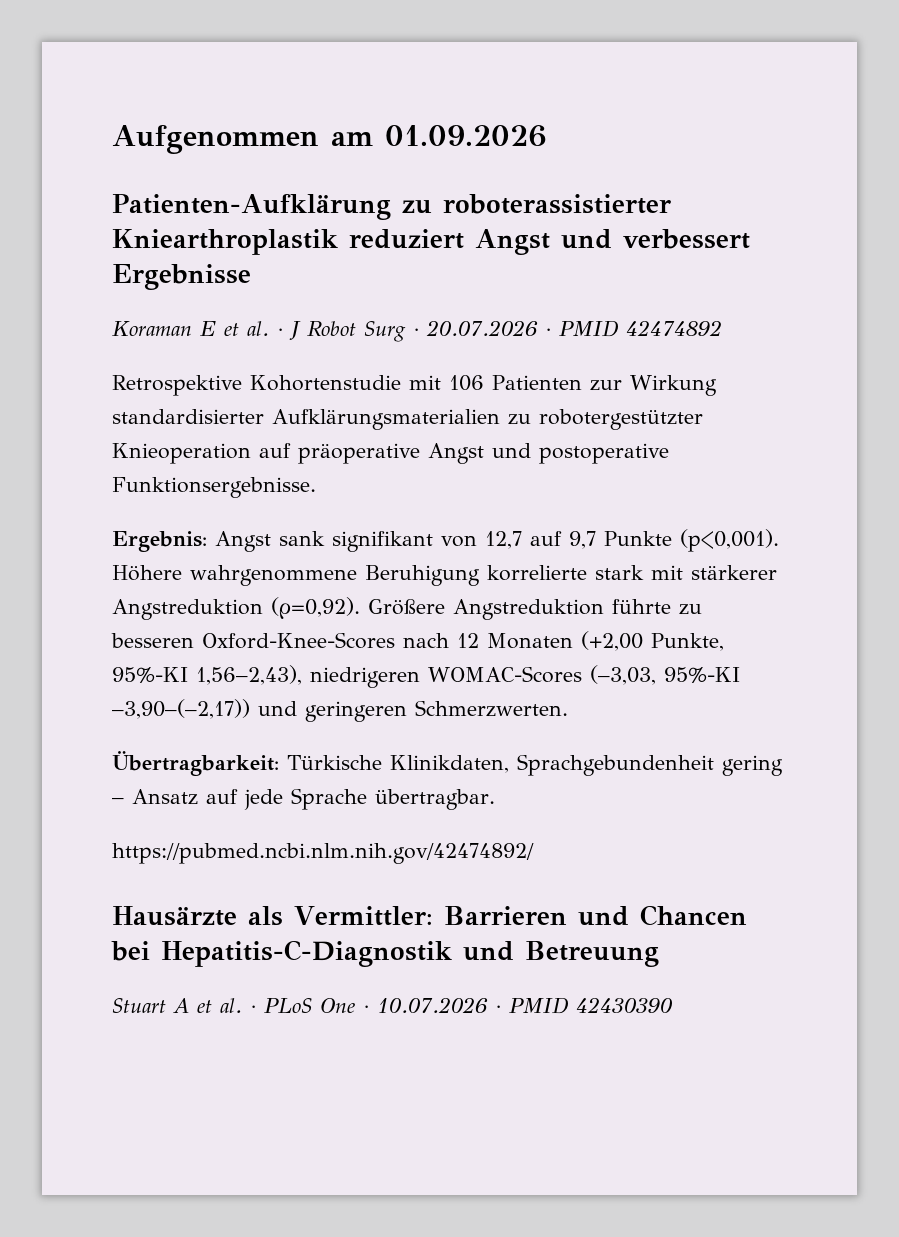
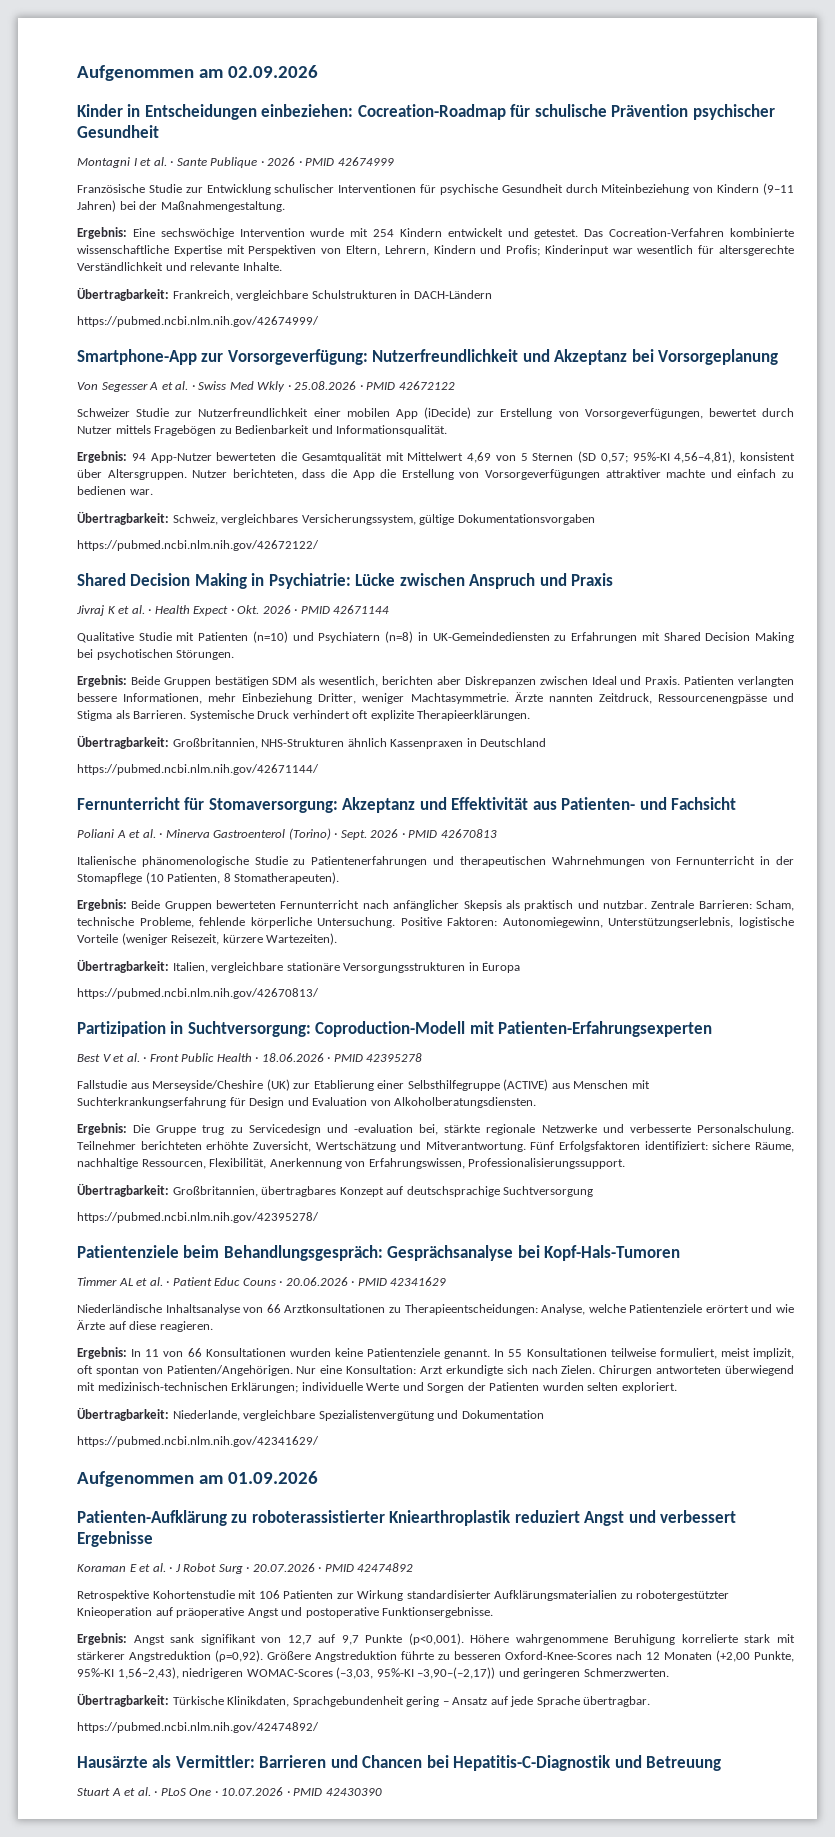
[112,125,373,154] Aufgenommen am -> [77,65,318,81] [77,104,775,120] [77,125,159,138] [77,157,394,168] [77,183,794,195] [77,200,285,212] [77,227,794,239] [77,245,795,256] [77,262,282,271] [77,287,492,301] [77,316,319,327] [77,349,779,365] [77,381,455,392] [77,407,794,419] [77,425,448,436] [77,451,795,463] [77,469,795,480] [77,486,153,495] [77,511,595,525] [77,540,319,551] [77,573,614,589] [76,605,390,616] [77,631,795,643] [77,649,235,660] [77,675,795,687] [77,692,794,704] [77,710,531,721] [77,735,547,749] [77,764,319,775] [77,797,737,813] [77,828,497,840] [77,856,795,867] [77,872,340,884] [77,899,794,911] [77,917,794,928] [77,933,338,945] [77,959,521,973] [77,988,319,999] [77,1021,713,1037] [77,1053,423,1062] [77,1079,650,1091] [77,1097,537,1108] [77,1123,794,1135] [77,1141,794,1152] [77,1158,626,1169] [77,1183,594,1197] [77,1212,319,1223] [77,1245,681,1261] [77,1277,447,1286] [77,1304,795,1315] [77,1320,213,1332] [77,1347,794,1359] [77,1365,794,1376] [77,1382,677,1393] [77,1407,544,1421] [77,1436,319,1447] [77,1471,223,1487] Aufgenommen am 02.09.2026 // Kinder in Entscheidungen einbeziehen: Cocreation-Roadmap für schulische Prävention psychischer Gesundheit // Montagni I et al. · Sante Publique · 2026 · PMID 42674999 // Französische Studie zur Entwicklung schulischer Interventionen für psychische Gesundheit durch Miteinbeziehung von Kindern (9–11 Jahren) bei der Maßnahmengestaltung. // Ergebnis: Eine sechswöchige Intervention wurde mit 254 Kindern entwickelt und getestet. Das Cocreation-Verfahren kombinierte wissenschaftliche Expertise mit Perspektiven von Eltern, Lehrern, Kindern und Profis; Kinderinput war wesentlich für altersgerechte Verständlichkeit und relevante Inhalte. // Übertragbarkeit: Frankreich, vergleichbare Schulstrukturen in DACH-Ländern // https://pubmed.ncbi.nlm.nih.gov/42674999/ // Smartphone-App zur Vorsorgeverfügung: Nutzerfreundlichkeit und Akzeptanz bei Vorsorgeplanung // Von Segesser A et al. · Swiss Med Wkly · 25.08.2026 · PMID 42672122 // Schweizer Studie zur Nutzerfreundlichkeit einer mobilen App (iDecide) zur Erstellung von Vorsorgeverfügungen, bewertet durch Nutzer mittels Fragebögen zu Bedienbarkeit und Informationsqualität. // Ergebnis: 94 App-Nutzer bewerteten die Gesamtqualität mit Mittelwert 4,69 von 5 Sternen (SD 0,57; 95%-KI 4,56–4,81), konsistent über Altersgruppen. Nutzer berichteten, dass die App die Erstellung von Vorsorgeverfügungen attraktiver machte und einfach zu bedienen war. // Übertragbarkeit: Schweiz, vergleichbares Versicherungssystem, gültige Dokumentationsvorgaben // https://pubmed.ncbi.nlm.nih.gov/42672122/ // Shared Decision Making in Psychiatrie: Lücke zwischen Anspruch und Praxis // Jivraj K et al. · Health Expect · Okt. 2026 · PMID 42671144 // Qualitative Studie mit Patienten (n=10) und Psychiatern (n=8) in UK-Gemeindediensten zu Erfahrungen mit Shared Decision Making bei psychotischen Störungen. // Ergebnis: Beide Gruppen bestätigen SDM als wesentlich, berichten aber Diskrepanzen zwischen Ideal und Praxis. Patienten verlangten bessere Informationen, mehr Einbeziehung Dritter, weniger Machtasymmetrie. Ärzte nannten Zeitdruck, Ressourcenengpässe und Stigma als Barrieren. Systemische Druck verhindert oft explizite Therapieerklärungen. // Übertragbarkeit: Großbritannien, NHS-Strukturen ähnlich Kassenpraxen in Deutschland // https://pubmed.ncbi.nlm.nih.gov/42671144/ // Fernunterricht für Stomaversorgung: Akzeptanz und Effektivität aus Patienten- und Fachsicht // Poliani A et al. · Minerva Gastroenterol (Torino) · Sept. 2026 · PMID 42670813 // Italienische phänomenologische Studie zu Patientenerfahrungen und therapeutischen Wahrnehmungen von Fernunterricht in der Stomapflege (10 Patienten, 8 Stomatherapeuten). // Ergebnis: Beide Gruppen bewerteten Fernunterricht nach anfänglicher Skepsis als praktisch und nutzbar. Zentrale Barrieren: Scham, technische Probleme, fehlende körperliche Untersuchung. Positive Faktoren: Autonomiegewinn, Unterstützungserlebnis, logistische Vorteile (weniger Reisezeit, kürzere Wartezeiten). // Übertragbarkeit: Italien, vergleichbare stationäre Versorgungsstrukturen in Europa // https://pubmed.ncbi.nlm.nih.gov/42670813/ // Partizipation in Suchtversorgung: Coproduction-Modell mit Patienten-Erfahrungsexperten // Best V et al. · Front Public Health · 18.06.2026 · PMID 42395278 // Fallstudie aus Merseyside/Cheshire (UK) zur Etablierung einer Selbsthilfegruppe (ACTIVE) aus Menschen mit Suchterkrankungserfahrung für Design und Evaluation von Alkoholberatungsdiensten. // Ergebnis: Die Gruppe trug zu Servicedesign und -evaluation bei, stärkte regionale Netzwerke und verbesserte Personalschulung. Teilnehmer berichteten erhöhte Zuversicht, Wertschätzung und Mitverantwortung. Fünf Erfolgsfaktoren identifiziert: sichere Räume, nachhaltige Ressourcen, Flexibilität, Anerkennung von Erfahrungswissen, Professionalisierungssupport. // Übertragbarkeit: Großbritannien, übertragbares Konzept auf deutschsprachige Suchtversorgung // https://pubmed.ncbi.nlm.nih.gov/42395278/ // Patientenziele beim Behandlungsgespräch: Gesprächsanalyse bei Kopf-Hals-Tumoren // Timmer AL et al. · Patient Educ Couns · 20.06.2026 · PMID 42341629 // Niederländische Inhaltsanalyse von 66 Arztkonsultationen zu Therapieentscheidungen: Analyse, welche Patientenziele erörtert und wie Ärzte auf diese reagieren. // Ergebnis: In 11 von 66 Konsultationen wurden keine Patientenziele genannt. In 55 Konsultationen teilweise formuliert, meist implizit, oft spontan von Patienten/Angehörigen. Nur eine Konsultation: Arzt erkundigte sich nach Zielen. Chirurgen antworteten überwiegend mit medizinisch-technischen Erklärungen; individuelle Werte und Sorgen der Patienten wurden selten exploriert. // Übertragbarkeit: Niederlande, vergleichbare Spezialistenvergütung und Dokumentation // https://pubmed.ncbi.nlm.nih.gov/42341629/ // Aufgenommen am

